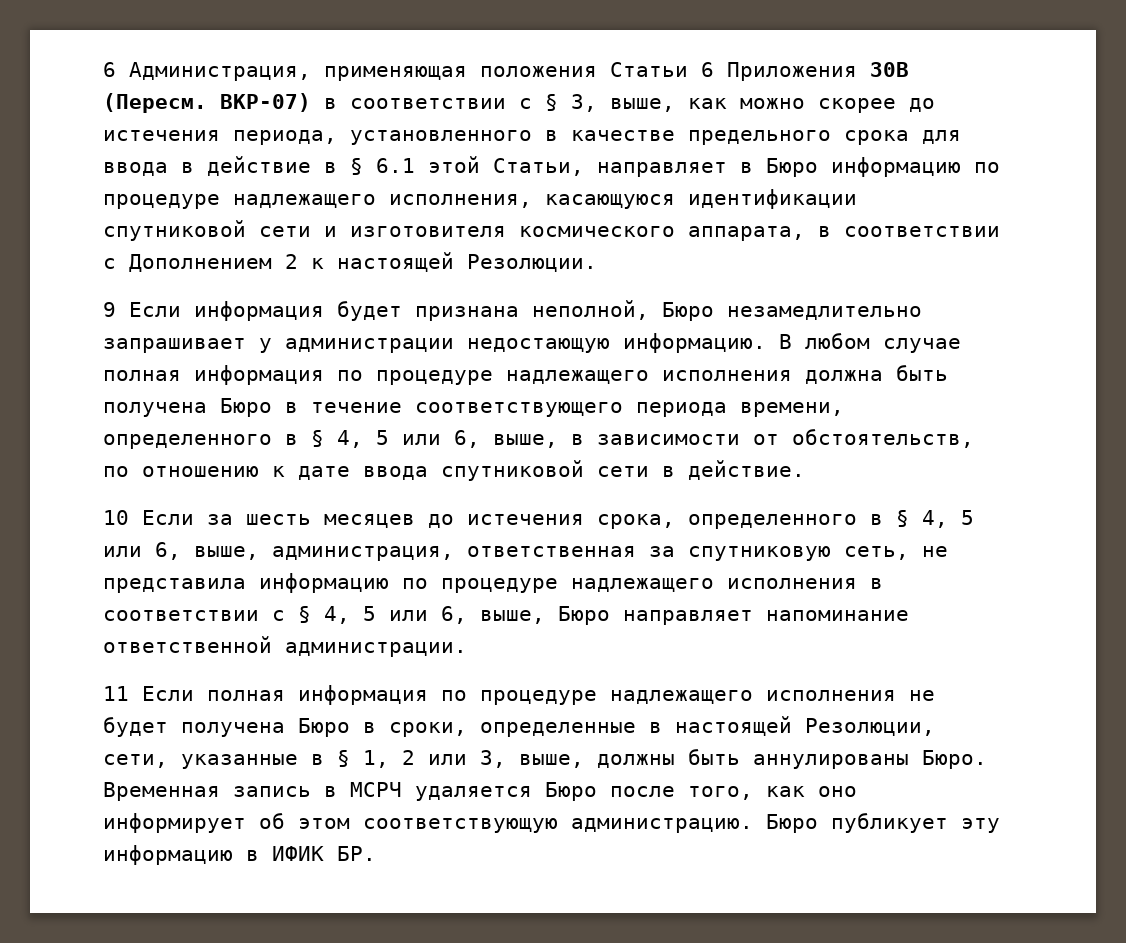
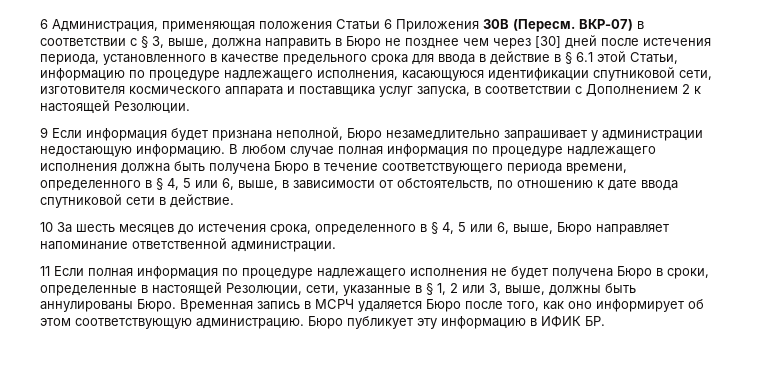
[688,98,935,113] как можно скорее до -> [212,35,639,49] должна направить в Бюро не позднее чем через [30] дней после
[597,158,818,177] направляет в Бюро -> (678, 58) none
[259,226,805,241] сети и изготовителя космического аппарата, -> [679,70,712,80] [40,86,470,97] сети, изготовителя космического аппарата и поставщика услуг запуска,
[142,510,233,525] Если за -> [57,222,72,233] За
[272,546,948,561] [103,573,883,593] [103,606,545,624] администрация, ответственная за спутниковую сеть, не представила информацию по процедуре надлежащего исполнения в соответствии с § 4, 5 или 6, выше, -> (553, 229) none

